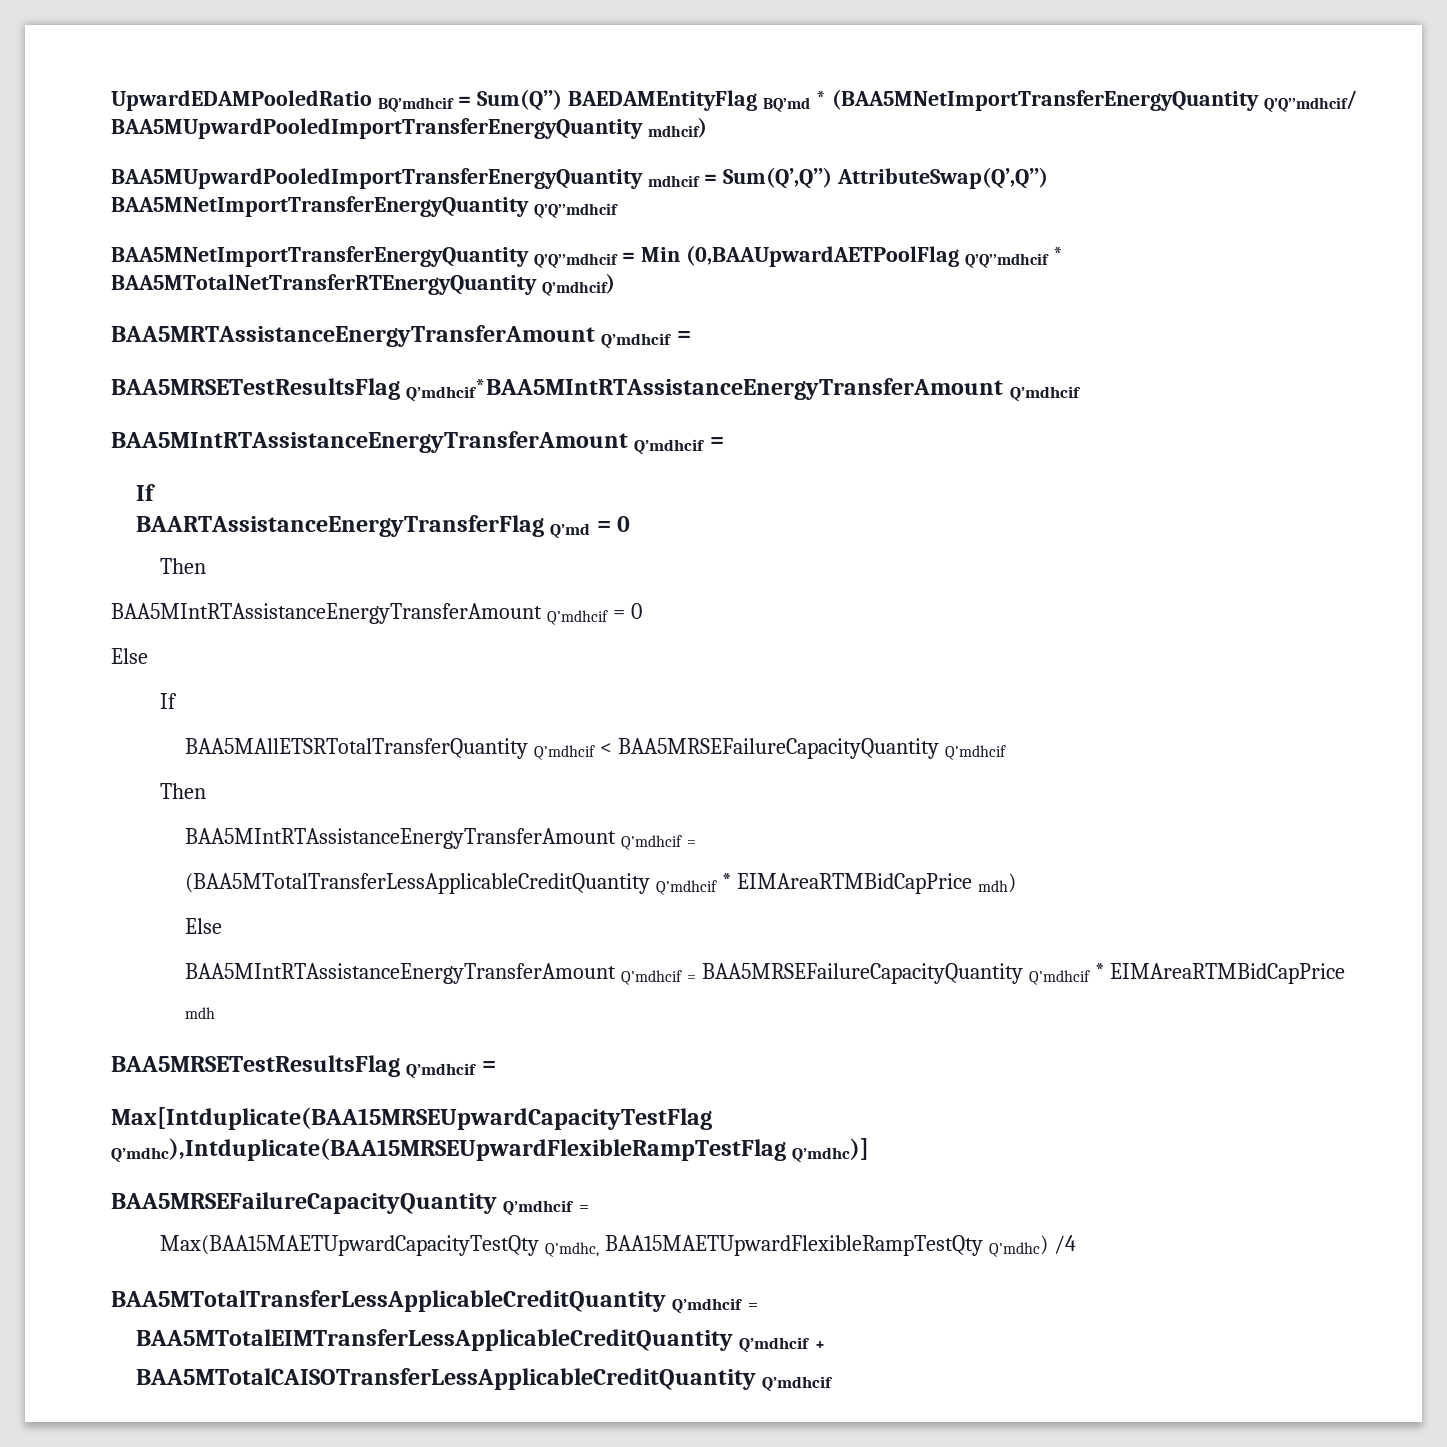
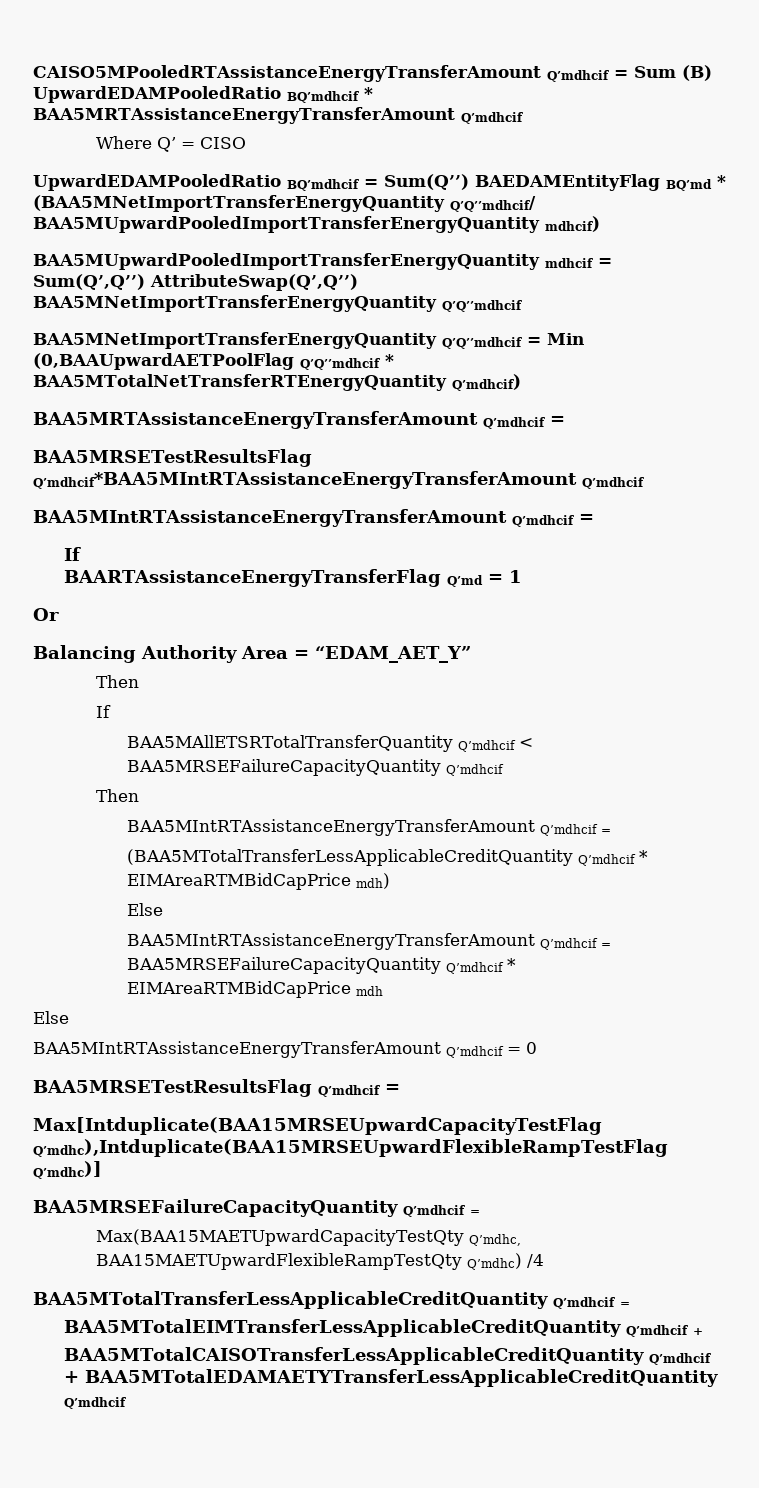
(111, 100) none -> [33,65,712,82] [33,86,373,103] [33,107,523,124] [95,136,246,152] CAISO5MPooledRTAssistanceEnergyTransferAmount Q’mdhcif = Sum (B) UpwardEDAMPooledRatio BQ’mdhcif * BAA5MRTAssistanceEnergyTransferAmount Q’mdhcif // Where Q’ = CISO //
[617,516,631,532] [160,558,207,574] [111,603,642,625] [111,648,148,664] 0 // Then // BAA5MIntRTAssistanceEnergyTransferAmount Q’mdhcif = 0 // Else -> [509,570,523,583] [33,608,59,621] [33,645,471,663] [95,675,139,688] 1 // Or // Balancing Authority Area = “EDAM_AET_Y” // Then
(215, 1013) none -> [33,1011,69,1024] [33,1041,537,1058] // Else // BAA5MIntRTAssistanceEnergyTransferAmount Q’mdhcif = 0
(834, 1384) none -> [64,1369,719,1387] [64,1397,127,1409] + BAA5MTotalEDAMAETYTransferLessApplicableCreditQuantity Q’mdhcif

